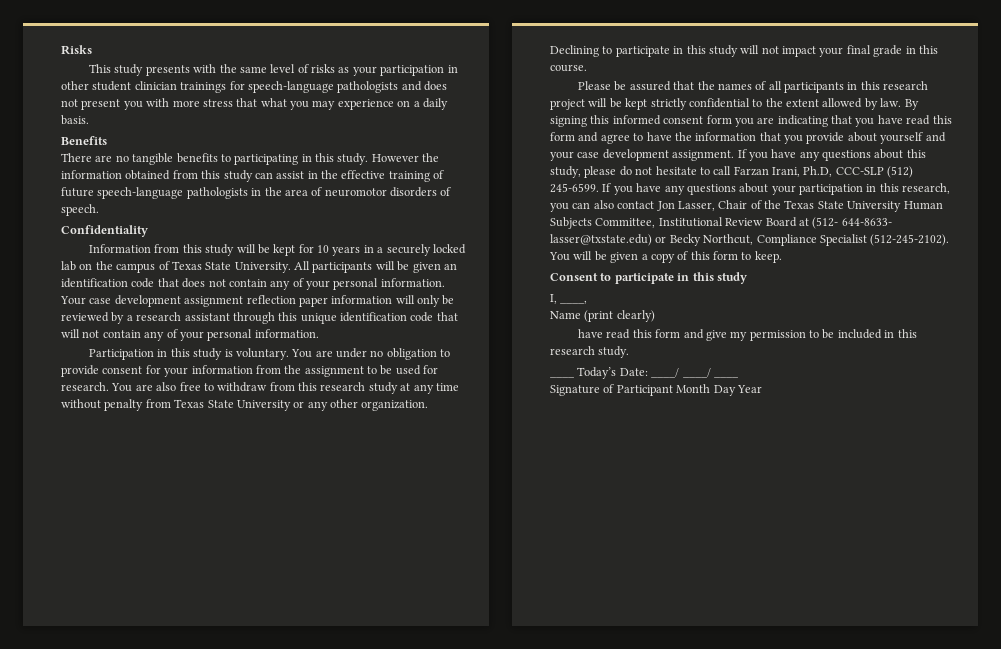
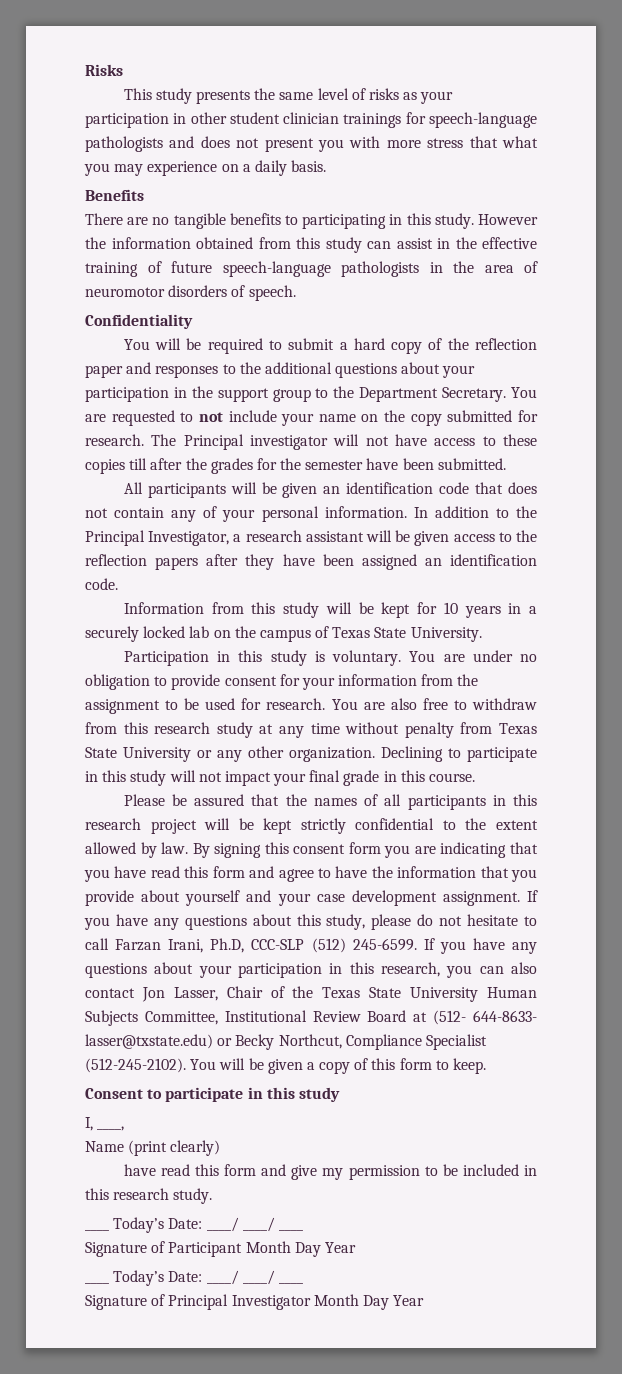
[193,64,217,73] with -> (251, 97) none
(148, 231) none -> [123,338,538,354] [85,362,476,378] [85,386,537,402] [85,410,538,426] [85,434,537,450] [85,458,506,474] [123,482,537,498] [85,506,537,522] [85,530,537,546] [85,554,537,570] [85,578,118,590] // You will be required to submit a hard copy of the reflection paper and responses to the additional questions about your participation in the support group to the Department Secretary. You are requested to not include your name on the copy submitted for research. The Principal investigator will not have access to these copies till after the grades for the semester have been submitted. // All participants will be given an identification code that does not contain any of your personal information. In addition to the Principal Investigator, a research assistant will be given access to the reflection papers after they have been assigned an identification code.
[294,261,457,273] [61,278,445,290] [60,295,455,307] [61,312,458,324] [61,329,319,341] All participants will be given an identification code that does not contain any of your personal information. Your case development assignment reflection paper information will only be reviewed by a research assistant through this unique identification code that will not contain any of your personal information. -> (482, 634) none
[612,115,661,125] informed -> (289, 848) none
(762, 389) none -> [85,1270,303,1286] [85,1294,425,1310] // ____ Today’s Date: ____/ ____/ ____ // Signature of Principal Investigator Month Day Year

